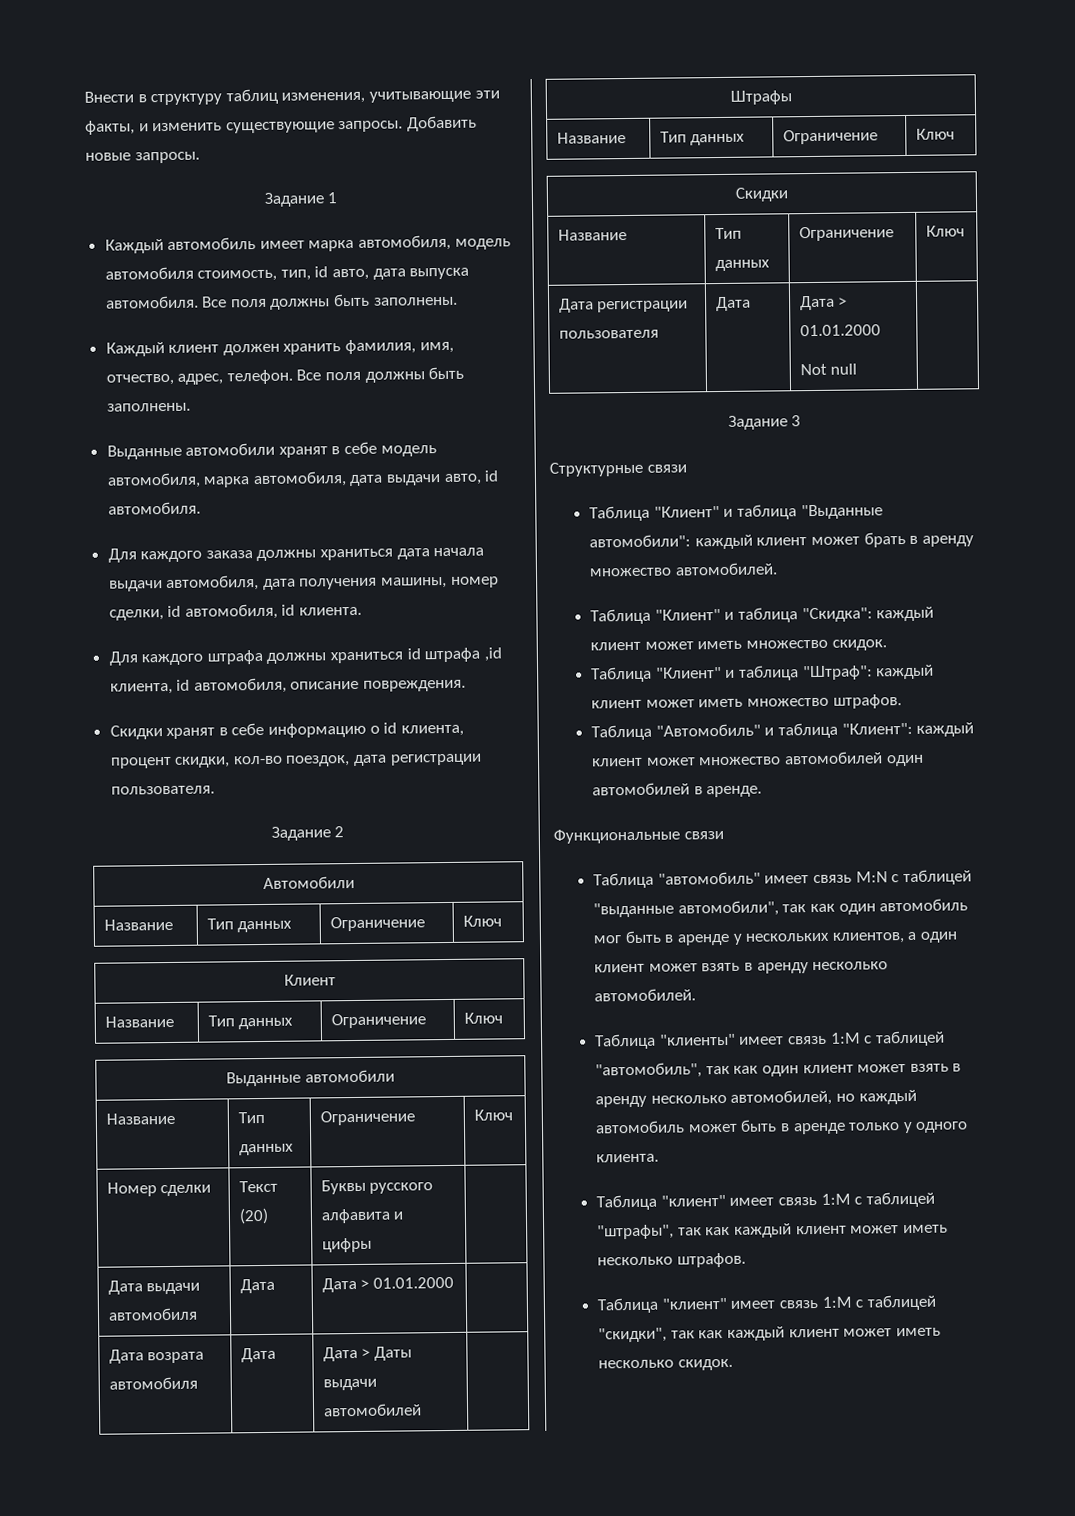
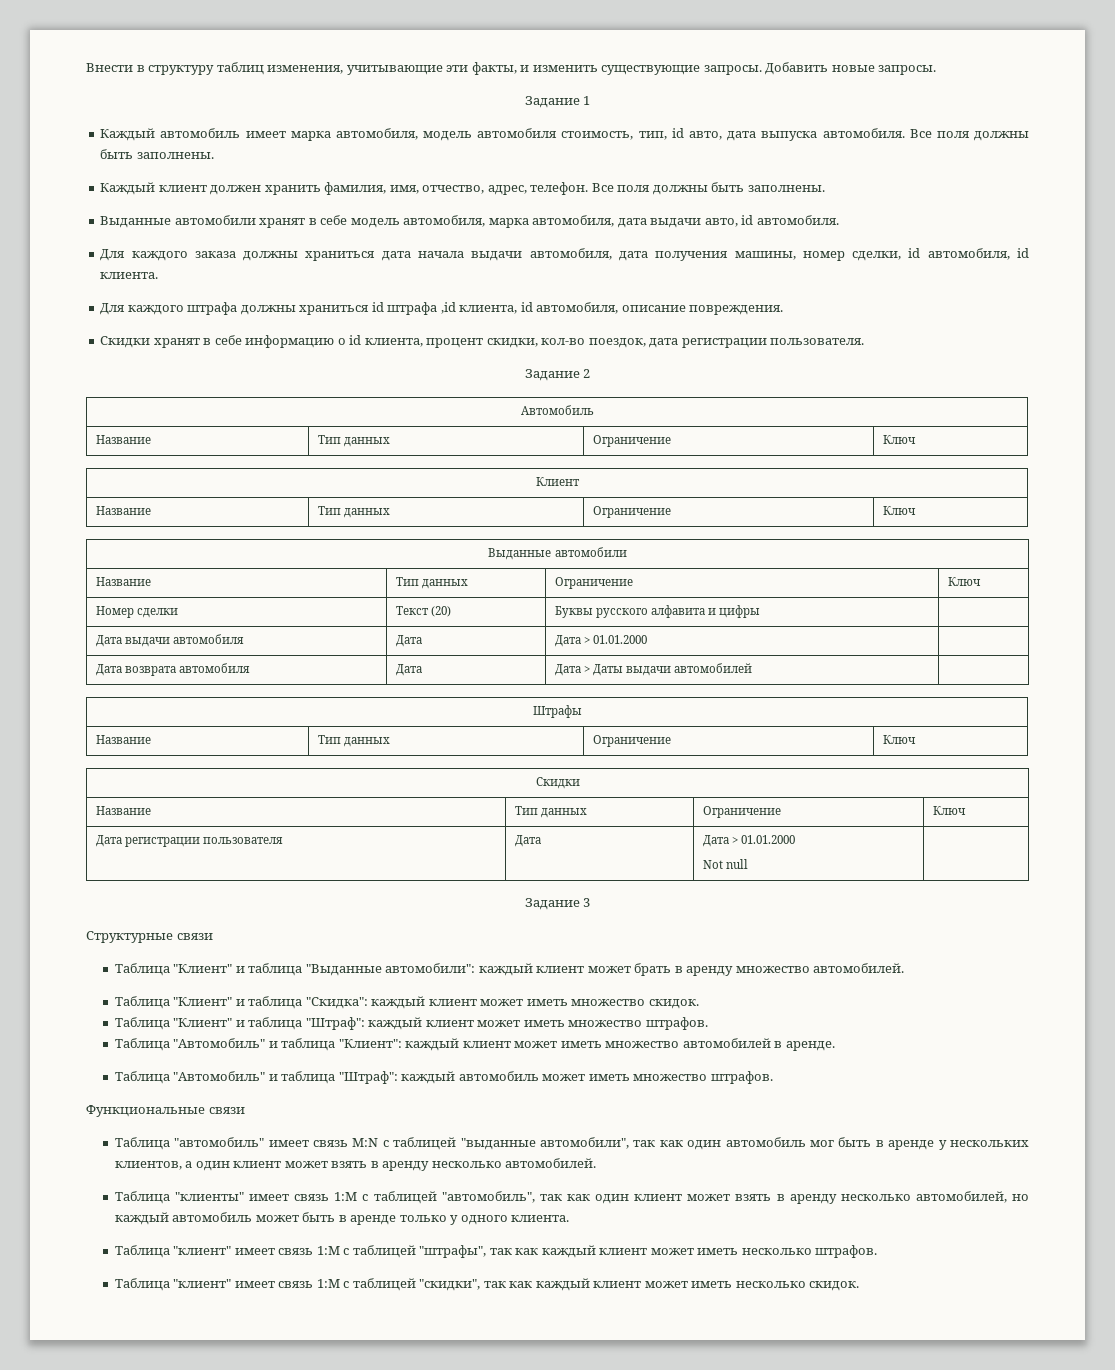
[262,875,355,889] Автомобили -> [520,405,594,415] Автомобиль
[147,1351,205,1364] возрата -> [124,666,176,676] возврата
(696, 761) none -> [560,1041,602,1048] иметь
[885,754,924,767] [592,782,691,796] один автомобилей -> (771, 1043) none
(763, 791) none -> [114,1071,773,1084] // Таблица "Автомобиль" и таблица "Штраф": каждый автомобиль может иметь множество штрафов.

